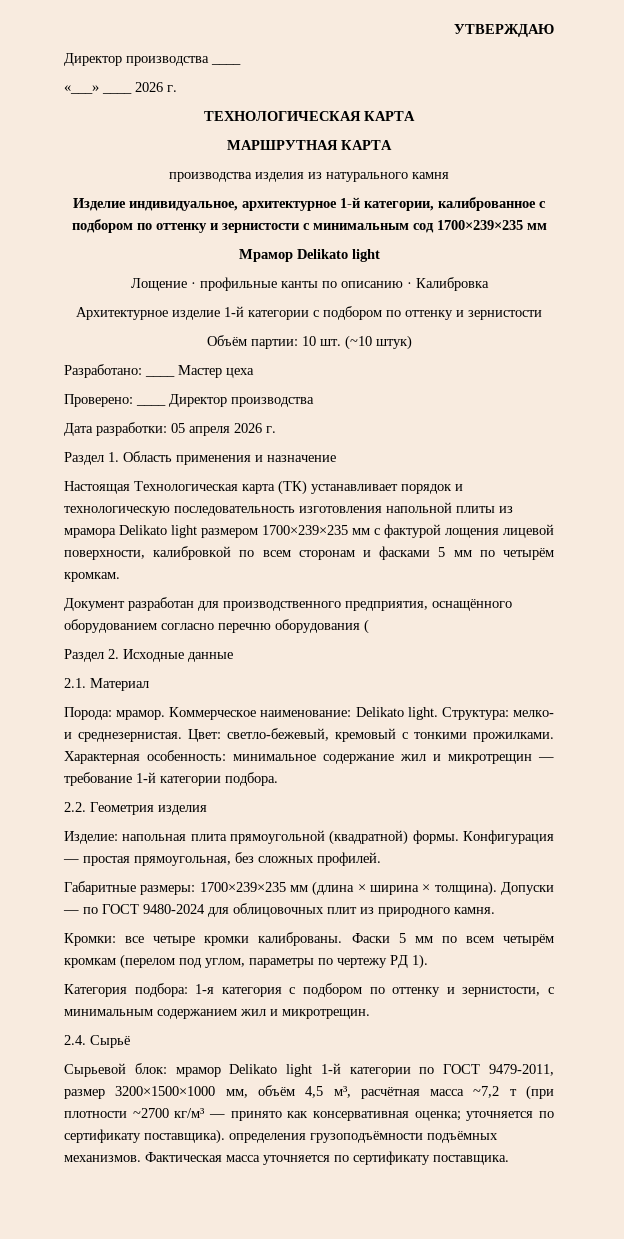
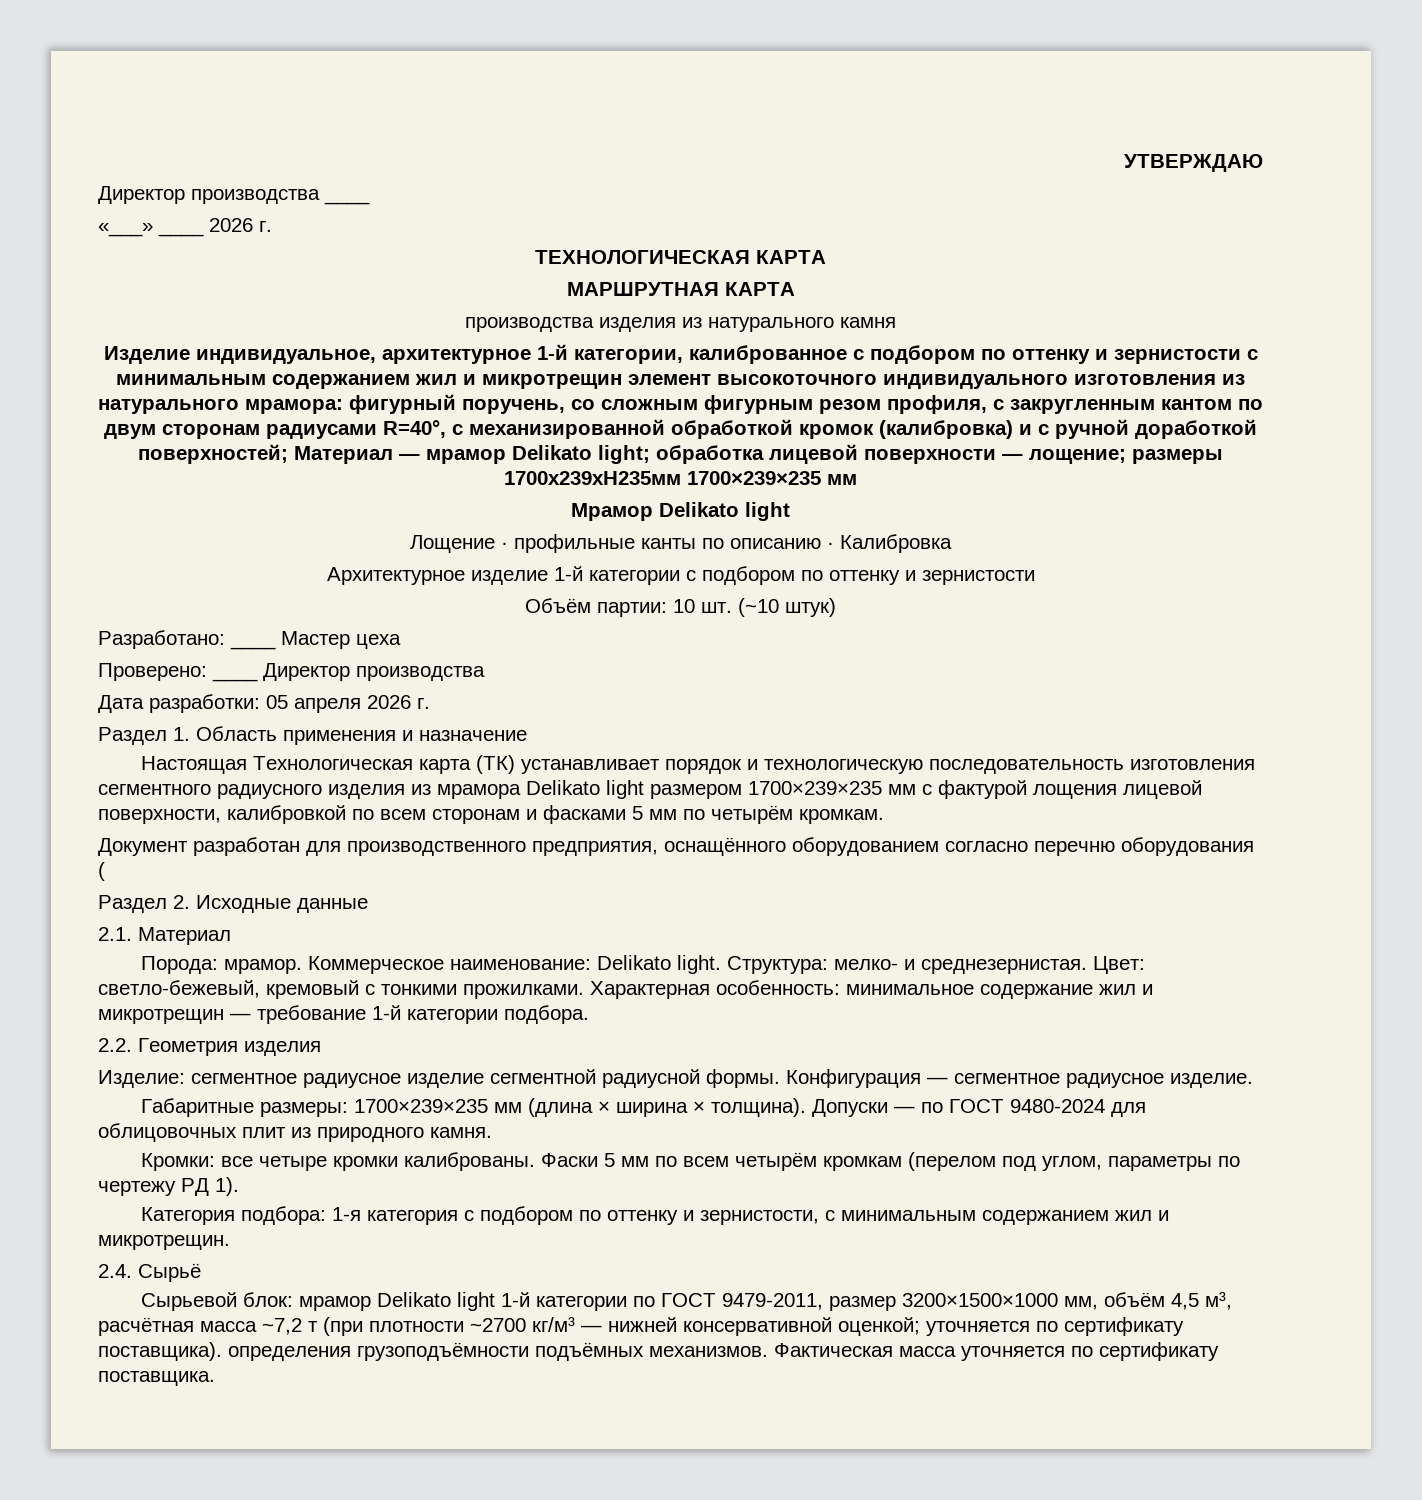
[412,223,434,233] сод -> [272,374,1245,389] [98,394,1263,414] [104,419,1257,439] [138,444,1223,464] [504,471,681,485] содержанием жил и микротрещин элемент высокоточного индивидуального изготовления из натурального мрамора: фигурный поручень, со сложным фигурным резом профиля, с закругленным кантом по двум сторонам радиусами R=40°, с механизированной обработкой кромок (калибровка) и с ручной доработкой поверхностей; Материал — мрамор Delikato light; обработка лицевой поверхности — лощение; размеры 1700х239хH235мм
[386,502,495,513] напольной плиты -> [98,784,405,799] сегментного радиусного изделия
[122,830,554,845] [63,852,381,866] напольная плита прямоугольной (квадратной) формы. Конфигурация — простая прямоугольная, без сложных профилей. -> [191,1069,1253,1088] сегментное радиусное изделие сегментной радиусной формы. Конфигурация — сегментное радиусное изделие.
[230,1111,461,1121] принято как консервативная оценка; -> [608,1317,920,1336] нижней консервативной оценкой;

